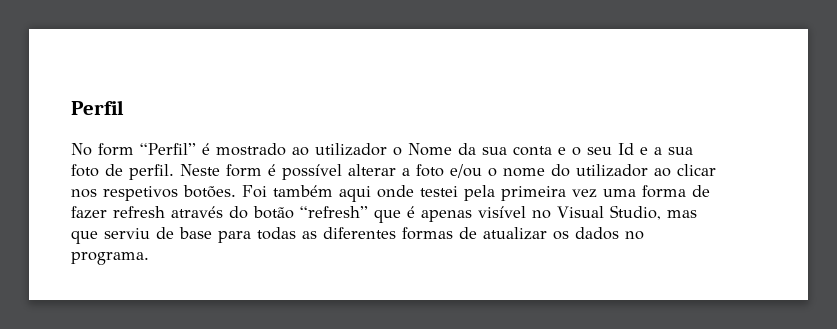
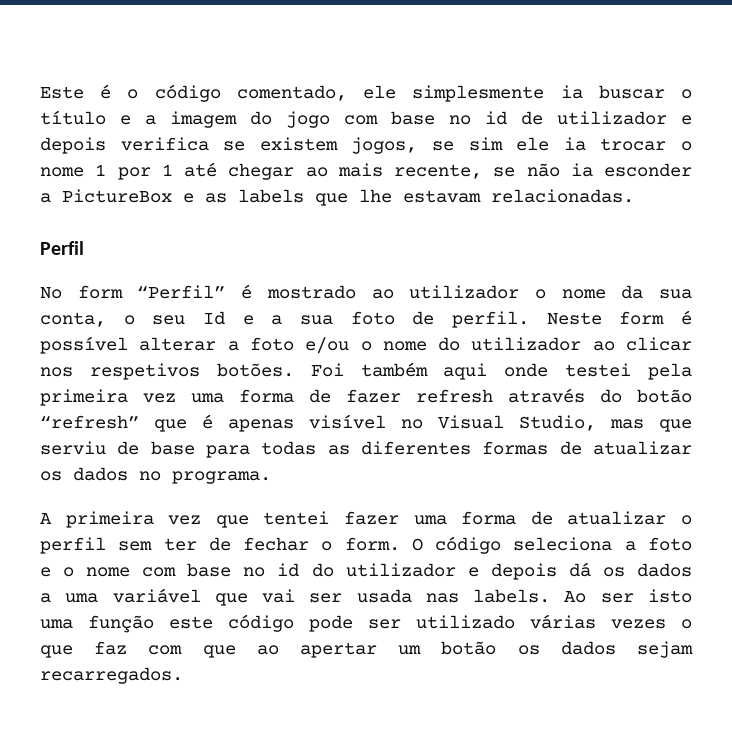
(71, 107) none -> [40,84,692,102] [40,110,692,128] [40,137,693,154] [40,162,692,180] [40,189,634,206] Este é o código comentado, ele simplesmente ia buscar o título e a imagem do jogo com base no id de utilizador e depois verifica se existem jogos, se sim ele ia trocar o nome 1 por 1 até chegar ao mais recente, se não ia esconder a PictureBox e as labels que lhe estavam relacionadas. //
[408,143,452,156] Nome -> [561,289,606,299] nome
[513,146,566,156] conta e -> [40,312,106,327] conta,
(149, 258) none -> [40,511,693,528] [40,536,692,554] [40,562,693,580] [40,588,692,606] [40,614,692,633] [40,641,693,658] [40,667,183,684] // A primeira vez que tentei fazer uma forma de atualizar o perfil sem ter de fechar o form. O código seleciona a foto e o nome com base no id do utilizador e depois dá os dados a uma variável que vai ser usada nas labels. Ao ser isto uma função este código pode ser utilizado várias vezes o que faz com que ao apertar um botão os dados sejam recarregados.

